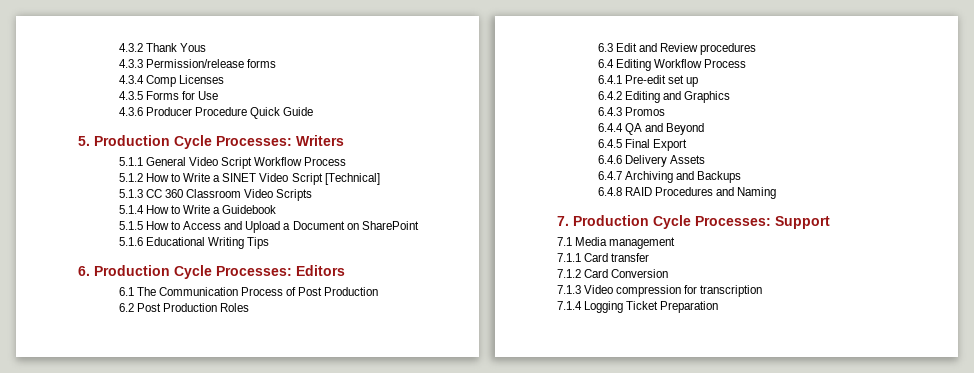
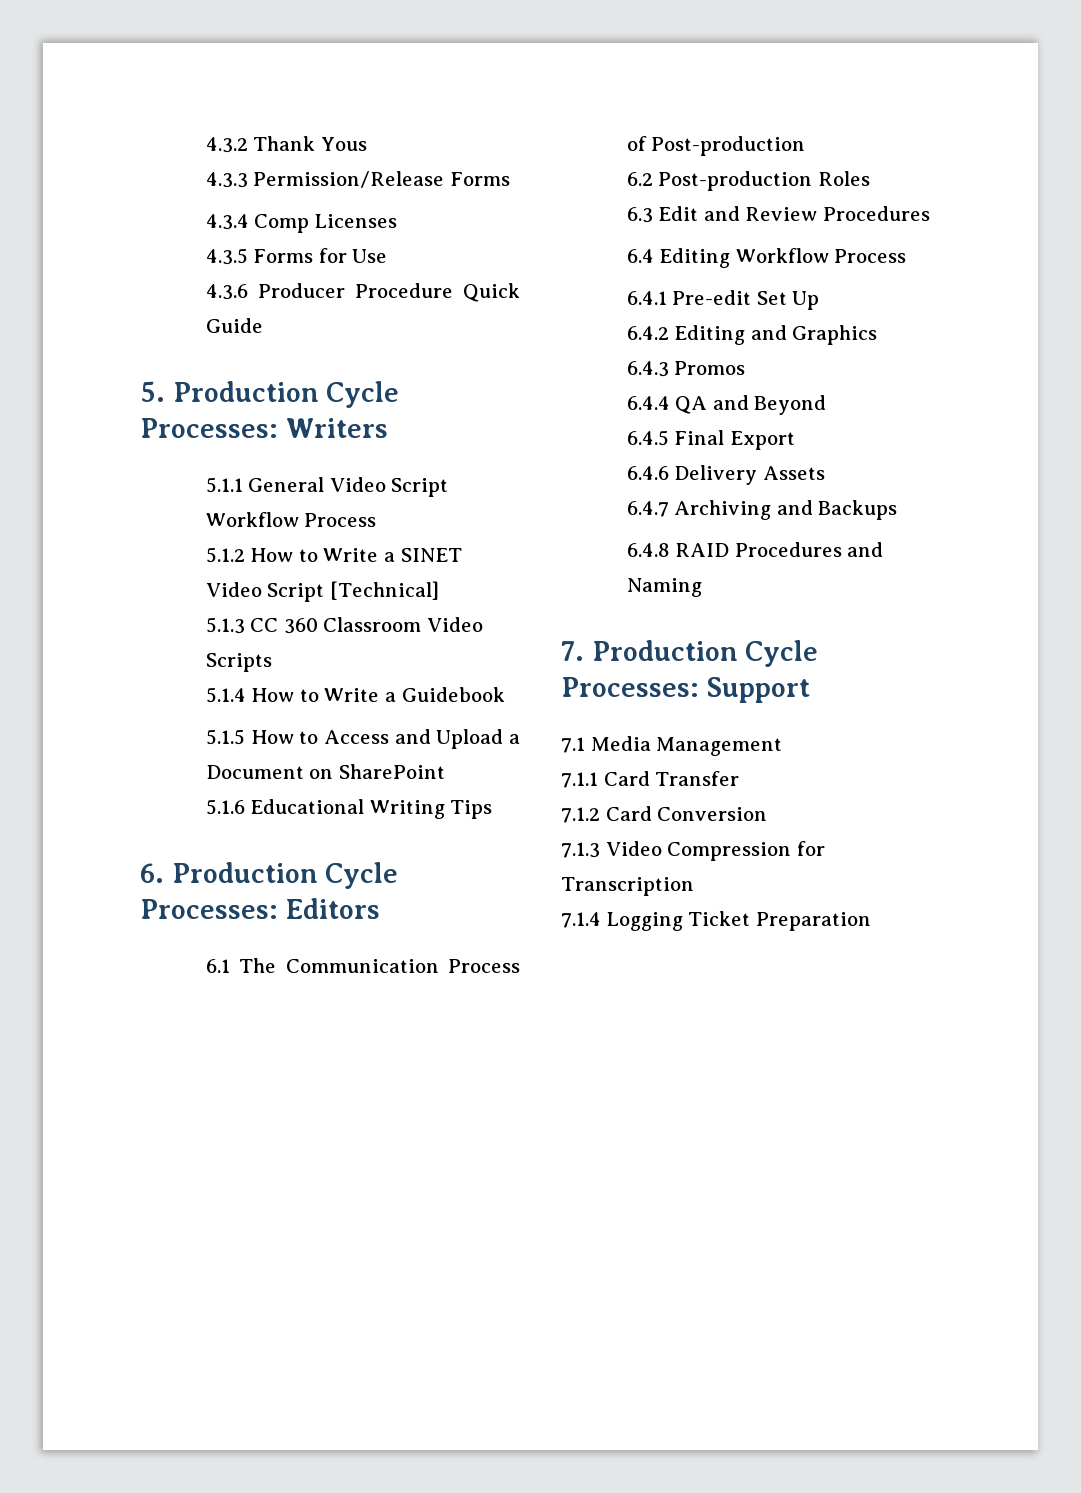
[145,59,277,68] Permission/release forms -> [253,171,510,188] Permission/Release Forms
[298,287,379,296] Post Production -> [651,136,806,156] Post-production
[136,303,218,312] Post Production -> [658,171,813,191] Post-production
[700,43,757,55] procedures -> [823,206,931,221] Procedures
[668,75,699,87] set up -> [756,291,820,310] Set Up
[609,237,676,249] management -> [656,737,783,756] Management
[611,253,650,262] transfer -> [655,771,740,786] Transfer
[616,285,763,297] compression for transcription -> [667,841,825,861] [561,877,694,896] Compression for Transcription

